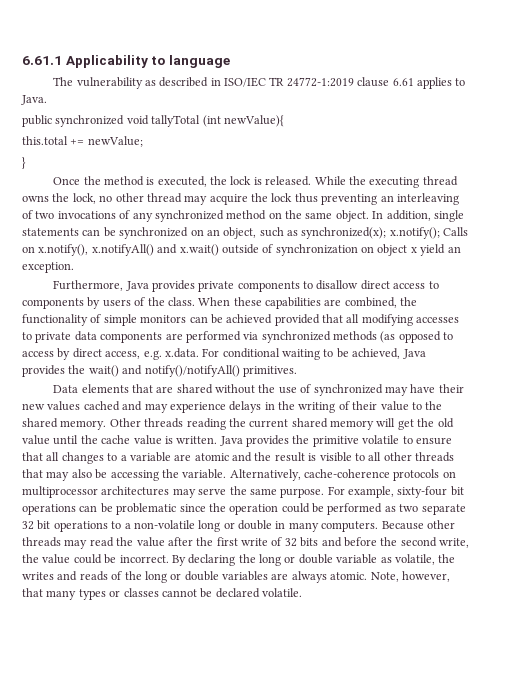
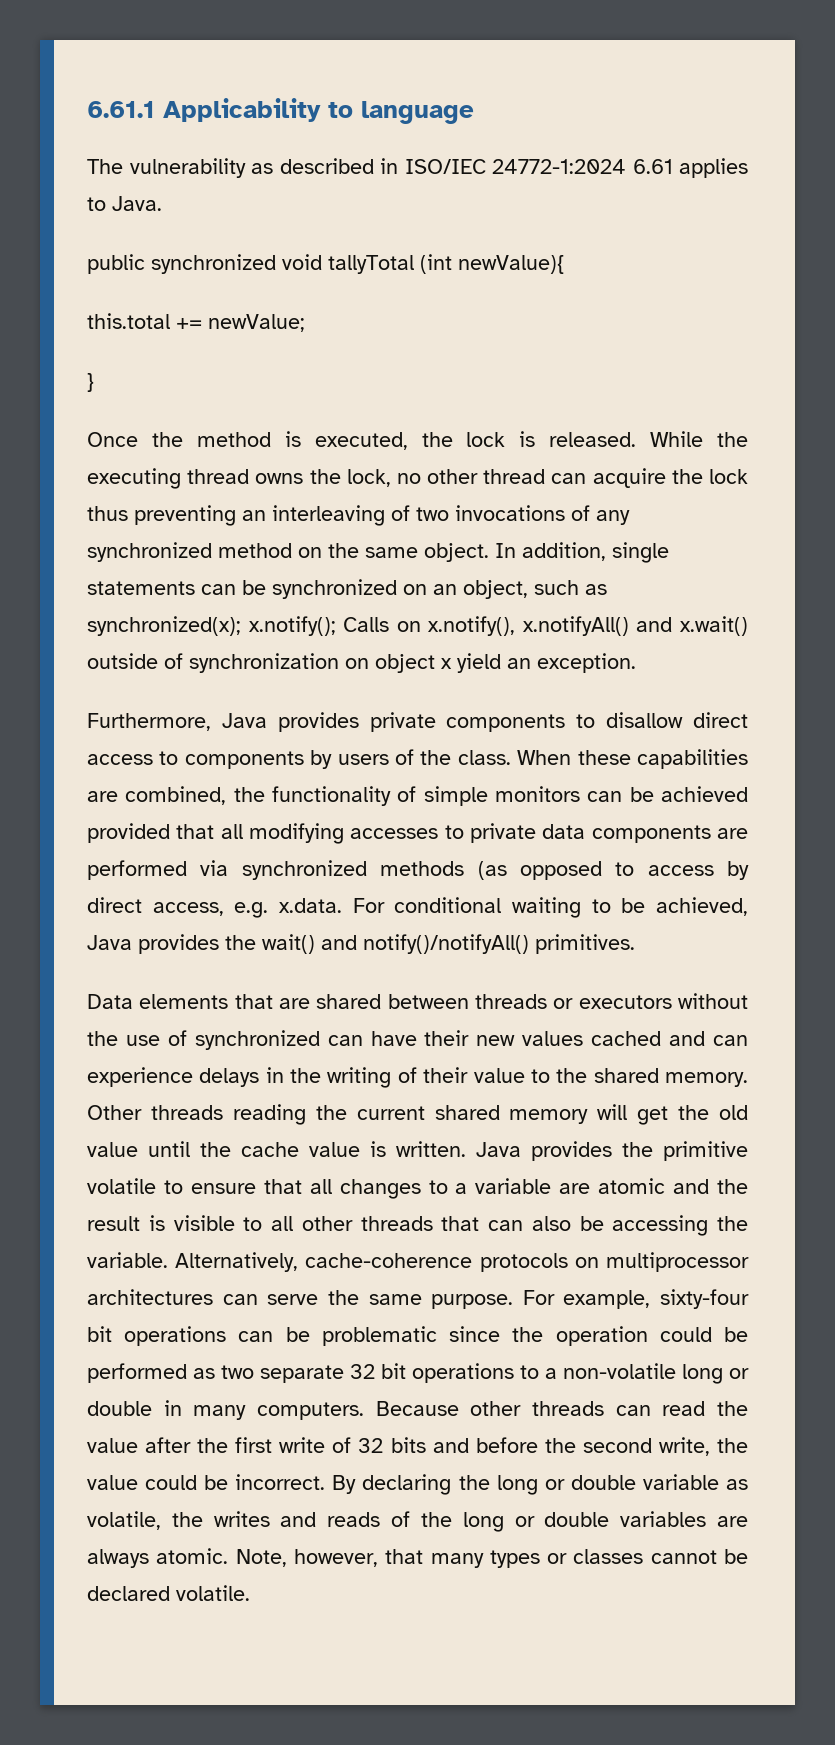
[269,77,390,87] TR 24772-1:2019 clause -> [492,159,626,174] 24772-1:2024
[184,195,208,205] may -> [551,473,587,484] can
(213, 389) none -> [387,994,672,1009] between threads or executors
[384,386,408,396] may -> [327,1035,363,1046] can
[144,403,168,413] may -> [713,1035,748,1046] can
[46,471,70,481] may -> [488,1220,523,1231] can
[172,488,196,498] may -> [222,1294,258,1305] can
[64,539,88,549] may -> [615,1405,651,1416] can

